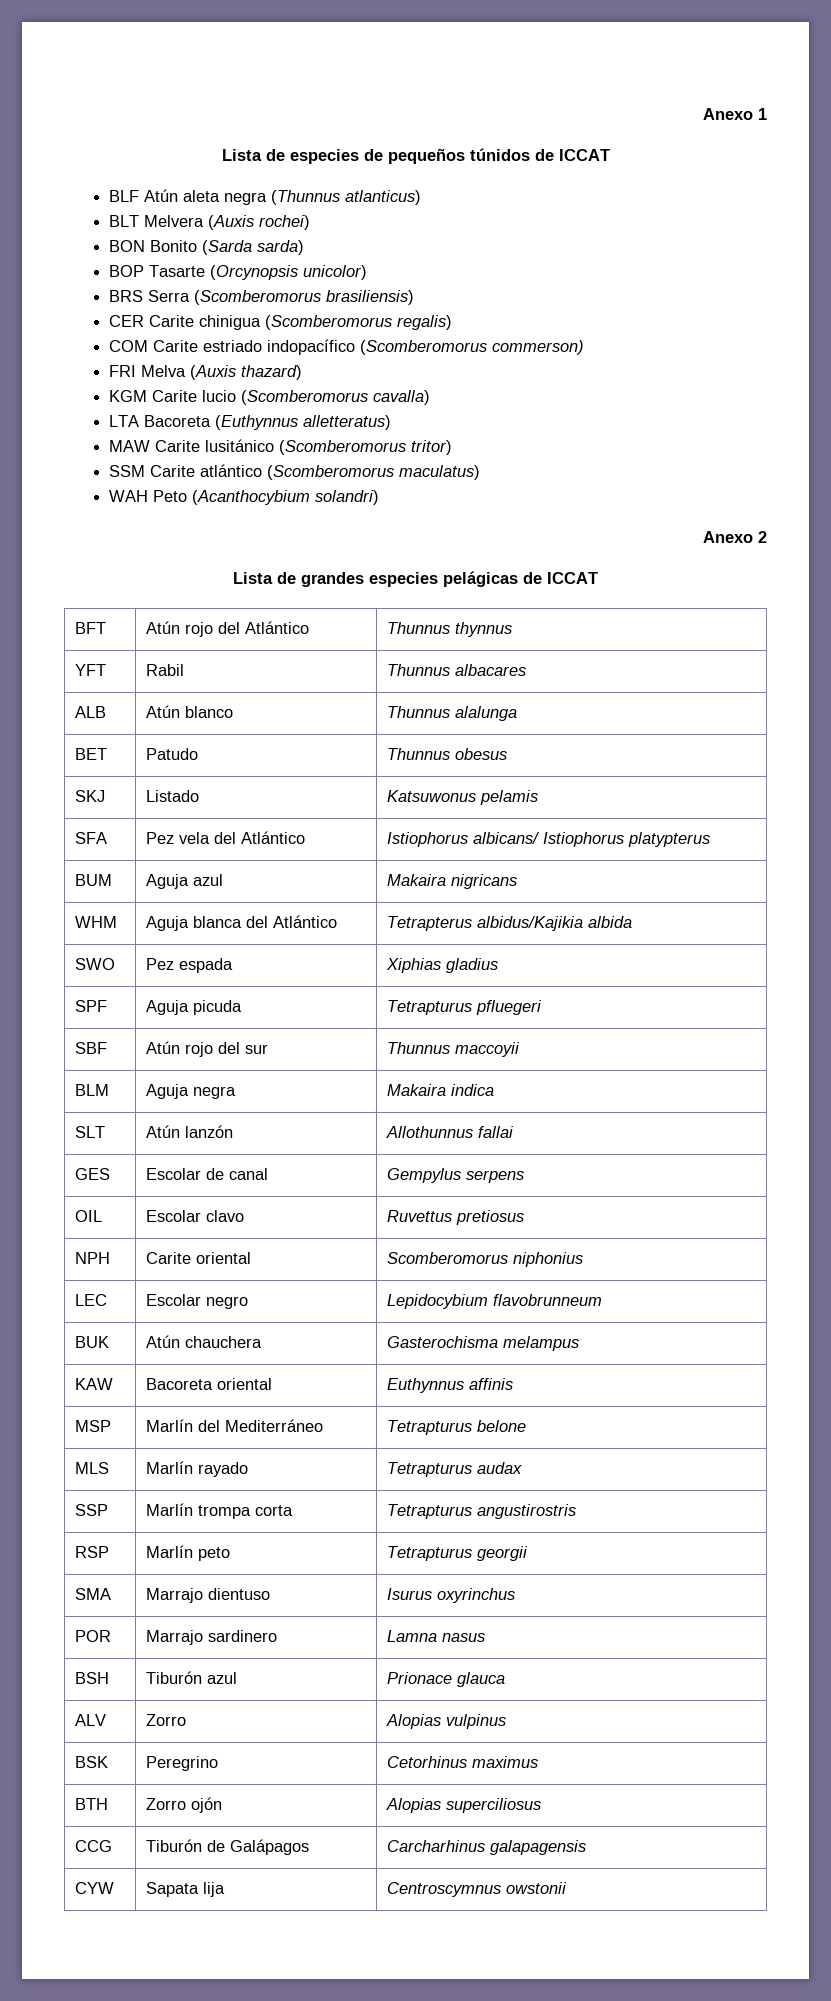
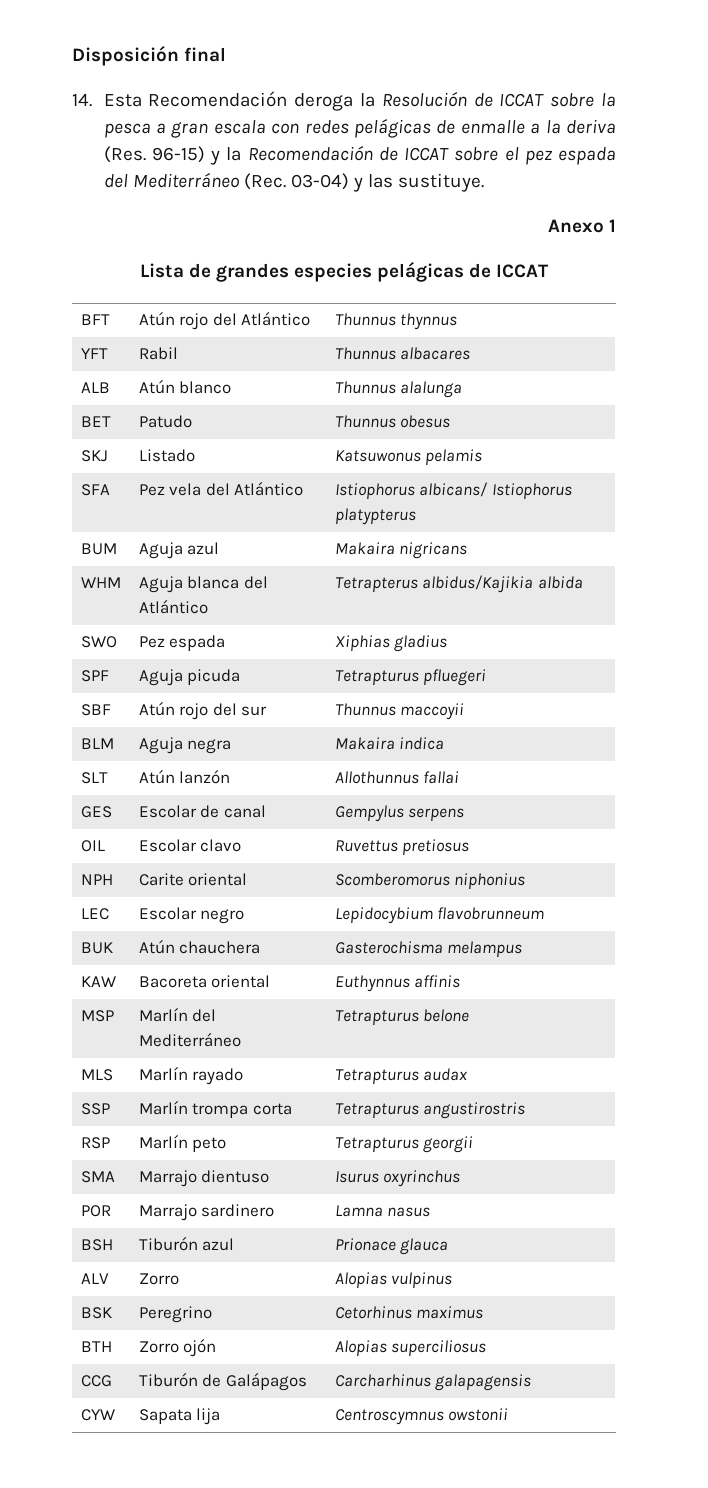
[703,108,767,120] [221,148,610,164] [108,189,421,205] [108,215,310,230] [108,240,304,255] [108,265,367,280] [108,290,414,305] [108,315,452,330] [108,339,584,355] [108,365,302,380] [108,390,430,405] [108,415,391,430] [108,439,452,455] [108,464,480,480] [108,490,379,505] [703,531,767,543] Anexo 1 // Lista de especies de pequeños túnidos de ICCAT // BLF Atún aleta negra (Thunnus atlanticus) // BLT Melvera (Auxis rochei) // BON Bonito (Sarda sarda) // BOP Tasarte (Orcynopsis unicolor) // BRS Serra (Scomberomorus brasiliensis) // CER Carite chinigua (Scomberomorus regalis) // COM Carite estriado indopacífico (Scomberomorus commerson) // FRI Melva (Auxis thazard) // KGM Carite lucio (Scomberomorus cavalla) // LTA Bacoreta (Euthynnus alletteratus) // MAW Carite lusitánico (Scomberomorus tritor) // SSM Carite atlántico (Scomberomorus maculatus) // WAH Peto (Acanthocybium solandri) // Anexo 2 -> [72,46,227,66] [72,91,616,111] [103,118,616,138] [103,145,616,165] [103,172,485,192] [547,219,616,233] Disposición final // 14. Esta Recomendación deroga la Resolución de ICCAT sobre la pesca a gran escala con redes pelágicas de enmalle a la deriva (Res. 96-15) y la Recomendación de ICCAT sobre el pez espada del Mediterráneo (Rec. 03-04) y las sustituye. // Anexo 1

